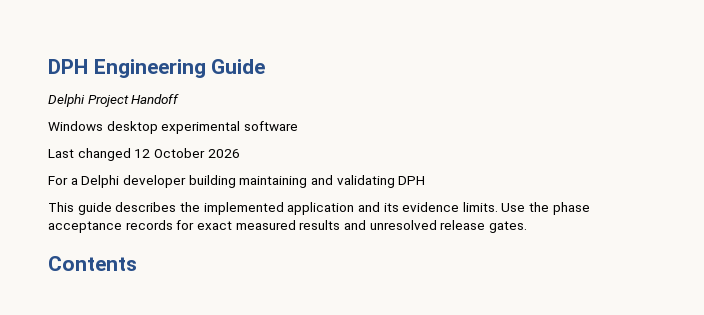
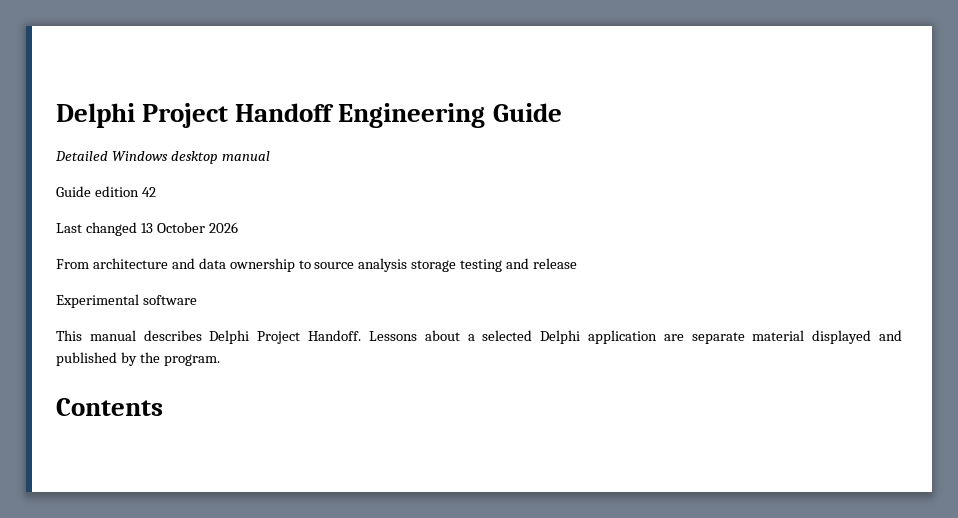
[48,59,88,74] DPH -> [56,103,335,128] Delphi Project Handoff
[48,94,180,107] [48,121,298,134] Delphi Project Handoff // Windows desktop experimental software -> [55,151,270,164] [56,186,156,197] Detailed Windows desktop manual // Guide edition 42
[134,149,151,158] 12 -> [140,223,153,233] 13
[48,175,426,188] [48,202,590,215] [48,220,527,233] For a Delphi developer building maintaining and validating DPH // This guide describes the implemented application and its evidence limits. Use the phase acceptance records for exact measured results and unresolved release gates. -> [56,258,578,272] [56,294,197,308] [56,330,902,344] [56,352,220,366] From architecture and data ownership to source analysis storage testing and release // Experimental software // This manual describes Delphi Project Handoff. Lessons about a selected Delphi application are separate material displayed and published by the program.

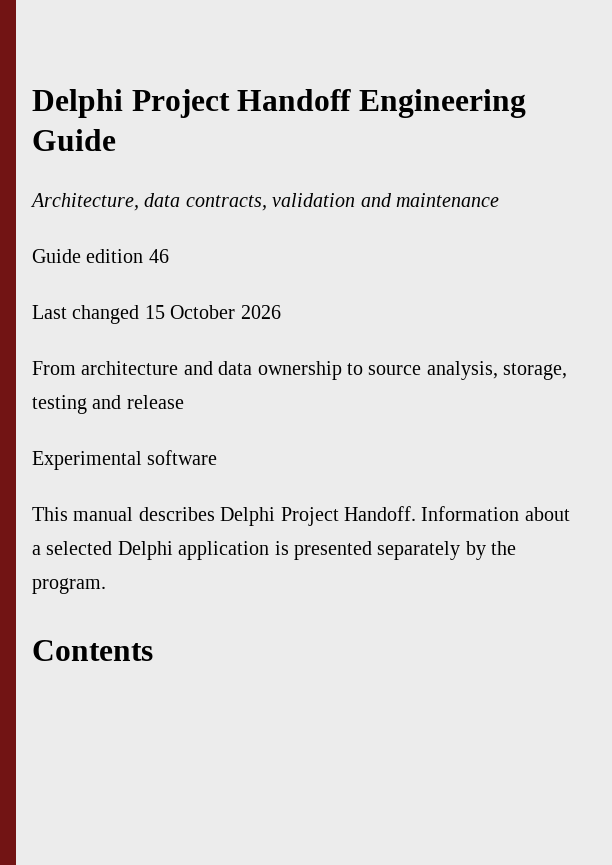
[55,151,270,164] Detailed Windows desktop manual -> [30,193,499,211] Architecture, data contracts, validation and maintenance
[141,187,156,197] 42 -> [148,249,169,263] 46
[140,223,153,233] 13 -> [144,305,165,319] 15
[358,258,457,272] analysis storage -> [426,361,568,380] analysis, storage,
[368,331,417,341] Lessons -> [421,506,520,521] Information
[663,330,902,344] [56,352,117,366] are separate material displayed and published -> [274,541,461,560] is presented separately

